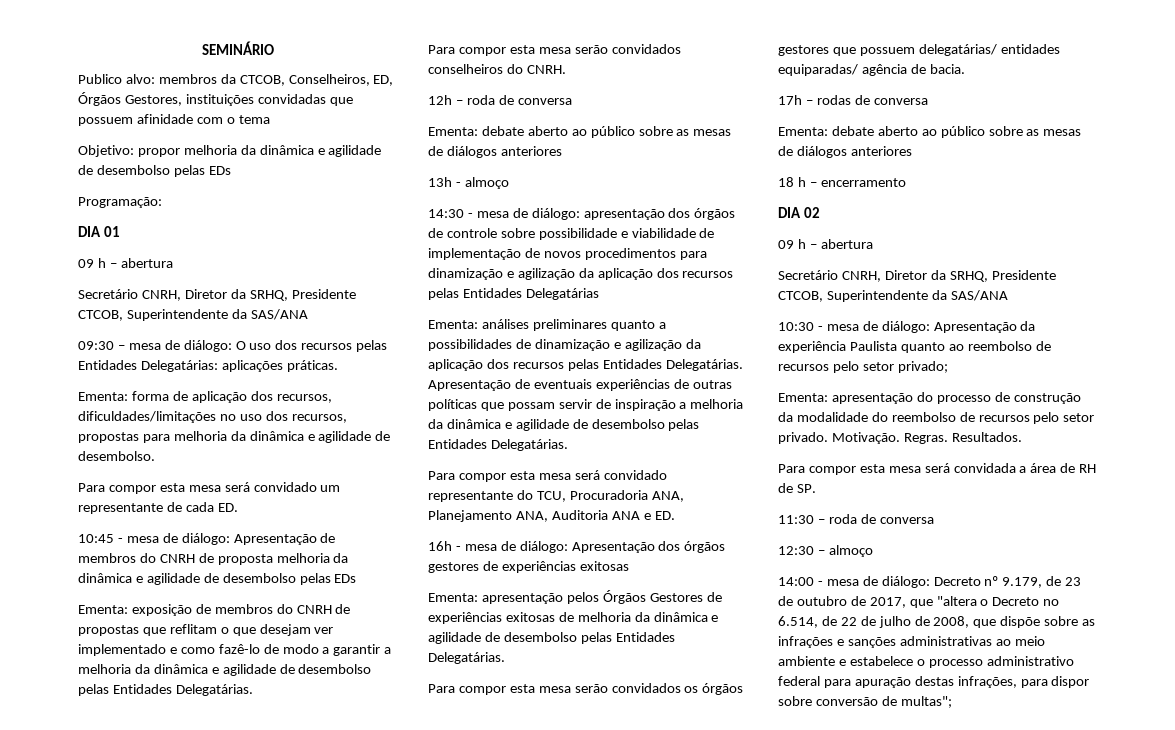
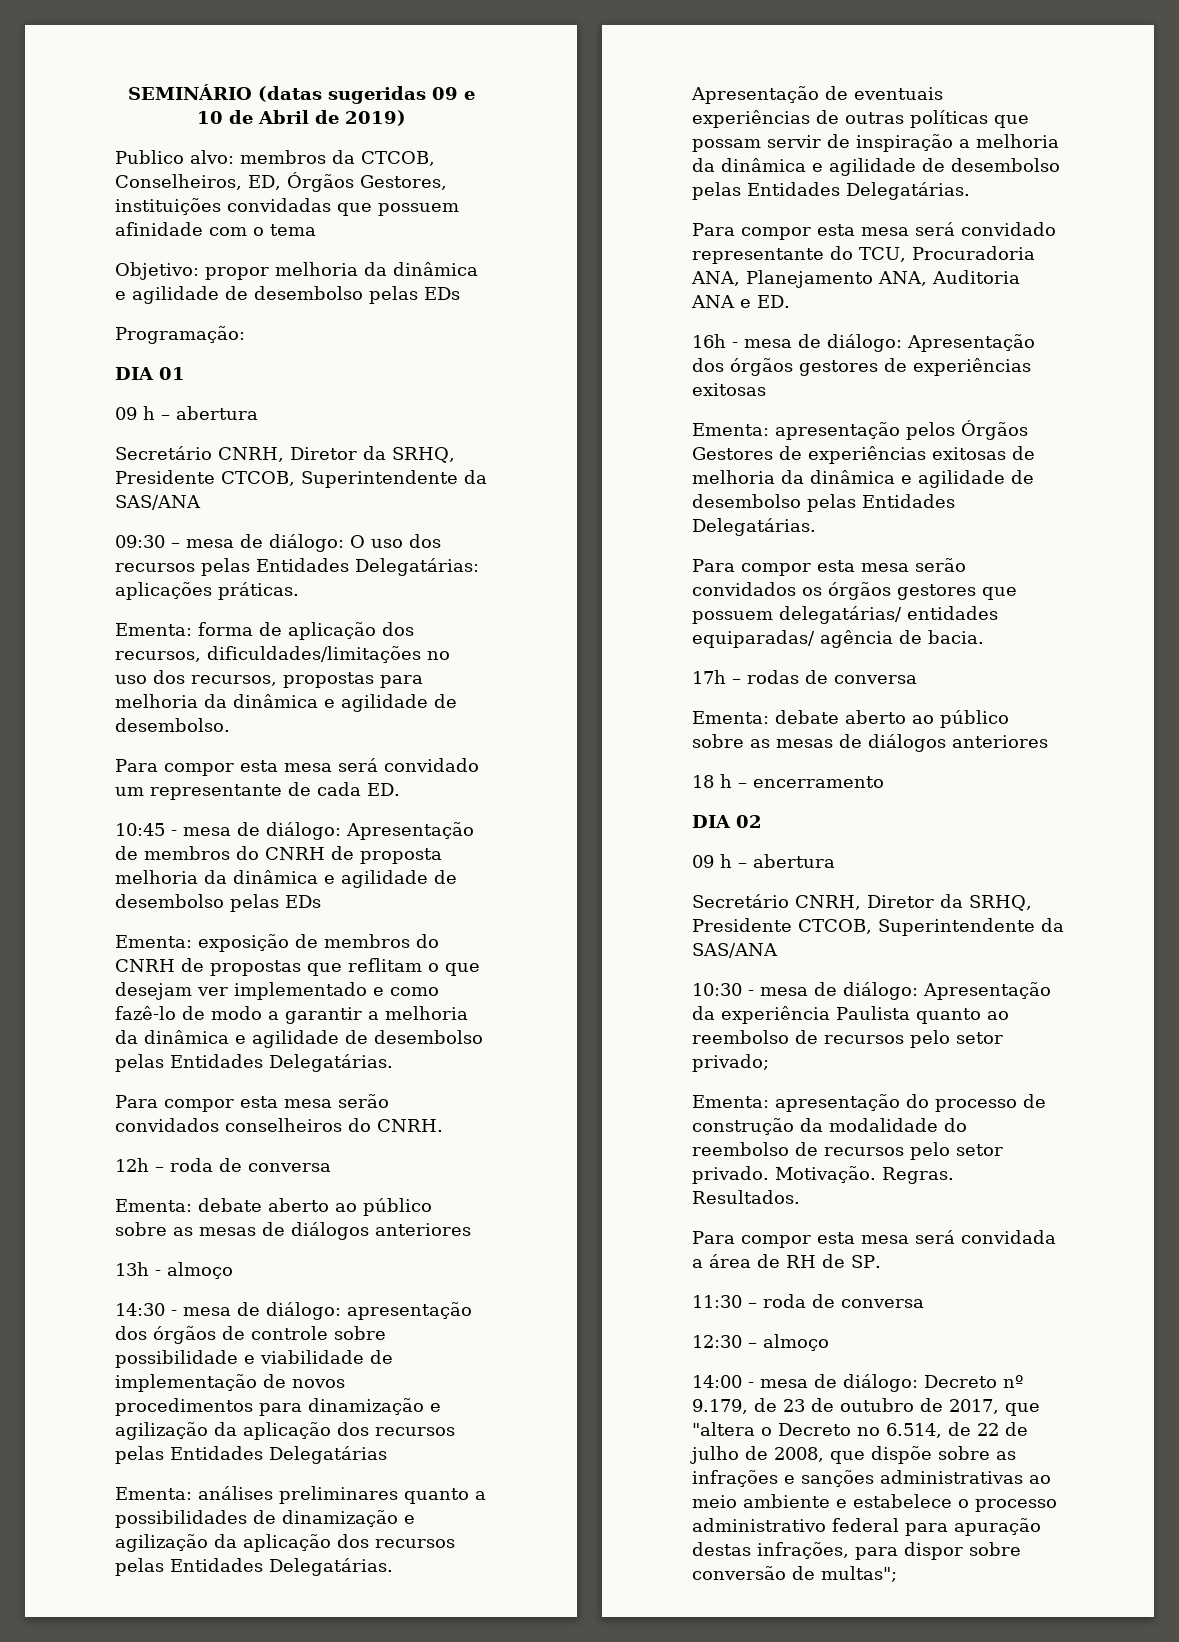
(274, 48) none -> [257,86,475,104] [196,110,406,126] (datas sugeridas 09 e 10 de Abril de 2019)

